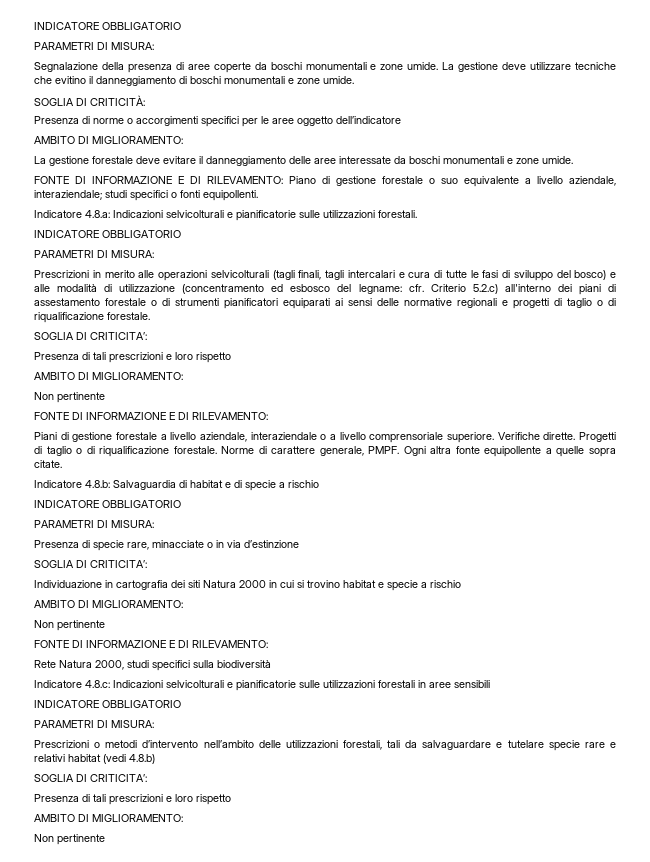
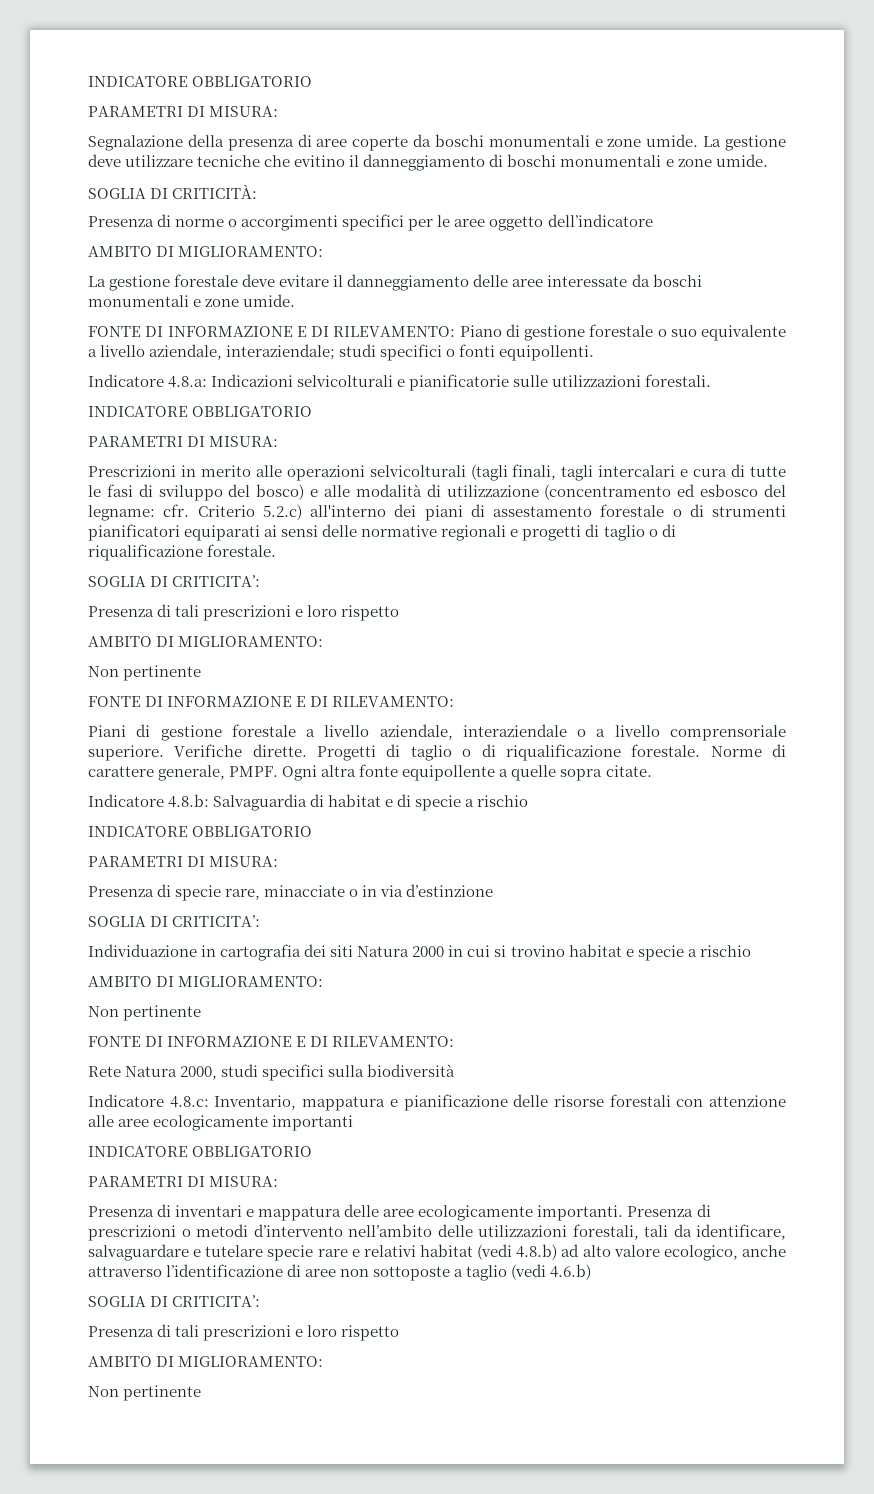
[113,680,490,691] [34,700,181,708] [34,720,154,728] [34,740,89,748] Indicazioni selvicolturali e pianificatorie sulle utilizzazioni forestali in aree sensibili // INDICATORE OBBLIGATORIO // PARAMETRI DI MISURA: // Prescrizioni -> [214,1094,787,1111] [88,1115,354,1131] [88,1146,313,1157] [88,1176,279,1187] [88,1204,711,1221] [88,1225,176,1241] Inventario, mappatura e pianificazione delle risorse forestali con attenzione alle aree ecologicamente importanti // INDICATORE OBBLIGATORIO // PARAMETRI DI MISURA: // Presenza di inventari e mappatura delle aree ecologicamente importanti. Presenza di prescrizioni
(418, 744) none -> [696,1224,786,1240] identificare,
(155, 759) none -> [561,1244,786,1261] [88,1264,592,1281] ad alto valore ecologico, anche attraverso l’identificazione di aree non sottoposte a taglio (vedi 4.6.b)

